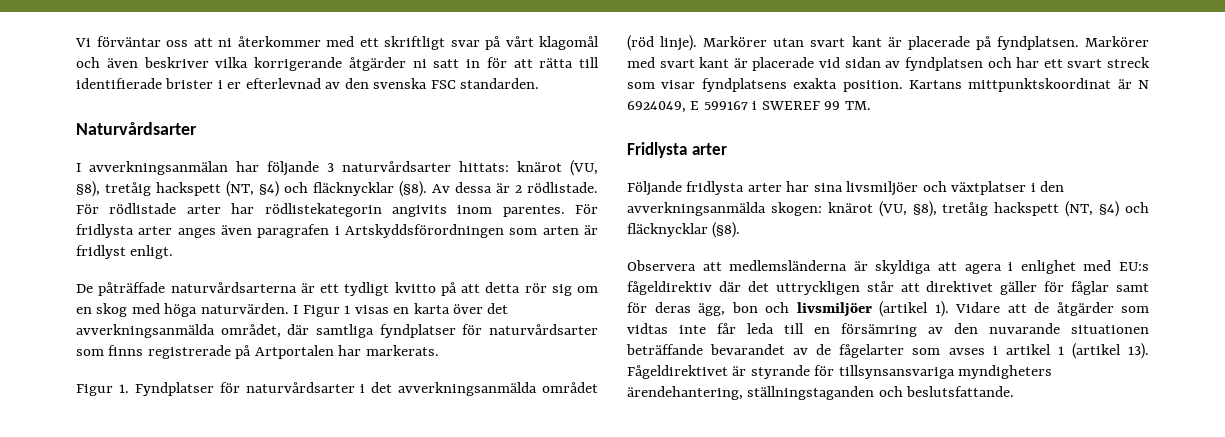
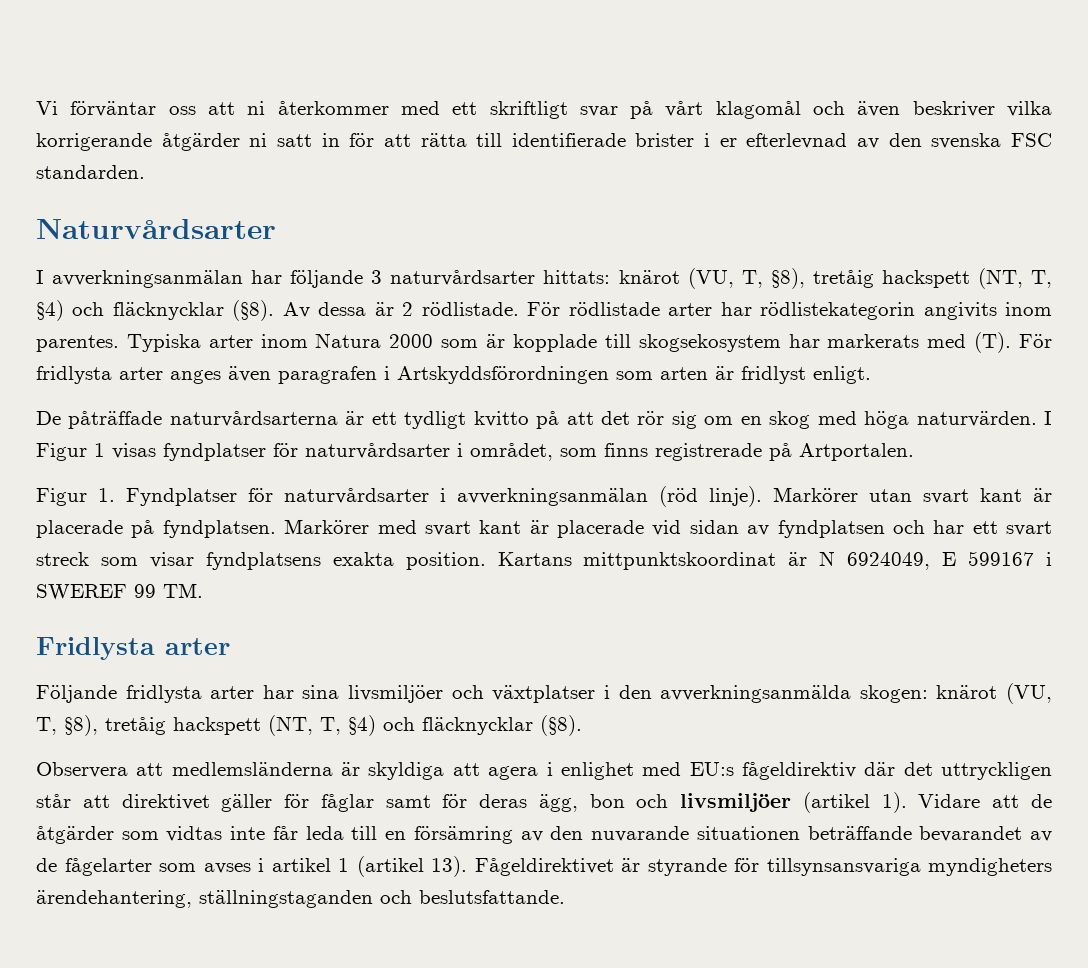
[76,181,254,197] §8), tretåig hackspett (NT, -> [741,268,1052,289] T, §8), tretåig hackspett (NT, T,
(565, 211) none -> [126,332,1012,353] Typiska arter inom Natura 2000 som är kopplade till skogsekosystem har markerats med (T).
[485,282,521,293] detta -> [601,411,631,425] det
[393,303,509,314] [76,324,374,338] en karta över det avverkningsanmälda området, där samtliga -> (156, 451) none
(598, 329) none -> [457,443,553,461] i området,
[254,345,439,359] Artportalen har markerats. -> [799,443,914,461] Artportalen.
[371,382,598,396] det avverkningsanmälda området -> [457,488,648,506] avverkningsanmälan
[912,201,1094,217] §8), tretåig hackspett (NT, -> [36,715,341,736] T, §8), tretåig hackspett (NT, T,

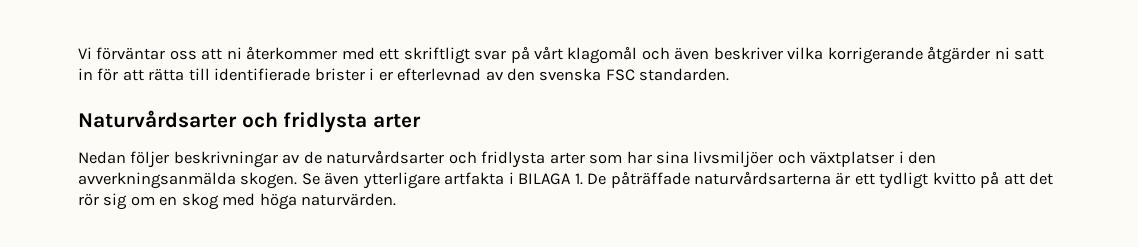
[36,268,1052,289] [36,300,1052,321] [36,332,1052,353] [36,366,871,384] // I avverkningsanmälan har följande 3 naturvårdsarter hittats: knärot (VU, T, §8), tretåig hackspett (NT, T, §4) och fläcknycklar (§8). Av dessa är 2 rödlistade. För rödlistade arter har rödlistekategorin angivits inom parentes. Typiska arter inom Natura 2000 som är kopplade till skogsekosystem har markerats med (T). För fridlysta arter anges även paragrafen i Artskyddsförordningen som arten är fridlyst enligt. // -> [241,112,422,133] [78,150,937,168] [78,172,583,189] och fridlysta arter // Nedan följer beskrivningar av de naturvårdsarter och fridlysta arter som har sina livsmiljöer och växtplatser i den avverkningsanmälda skogen. Se även ytterligare artfakta i BILAGA 1.
[1044,411,1053,425] [36,443,914,461] [36,486,1052,507] [36,519,1052,538] [36,551,1052,570] [36,583,203,600] [36,637,230,660] [36,683,1053,704] [36,715,582,736] [36,762,1052,780] [36,792,1052,813] [36,826,1052,844] [36,856,1052,877] [36,890,565,908] I Figur 1 visas fyndplatser för naturvårdsarter i området, som finns registrerade på Artportalen. // Figur 1. Fyndplatser för naturvårdsarter i avverkningsanmälan (röd linje). Markörer utan svart kant är placerade på fyndplatsen. Markörer med svart kant är placerade vid sidan av fyndplatsen och har ett svart streck som visar fyndplatsens exakta position. Kartans mittpunktskoordinat är N 6924049, E 599167 i SWEREF 99 TM. // Fridlysta arter // Följande fridlysta arter har sina livsmiljöer och växtplatser i den avverkningsanmälda skogen: knärot (VU, T, §8), tretåig hackspett (NT, T, §4) och fläcknycklar (§8). // Observera att medlemsländerna är skyldiga att agera i enlighet med EU:s fågeldirektiv där det uttryckligen står att direktivet gäller för fåglar samt för deras ägg, bon och livsmiljöer (artikel 1). Vidare att de åtgärder som vidtas inte får leda till en försämring av den nuvarande situationen beträffande bevarandet av de fågelarter som avses i artikel 1 (artikel 13). Fågeldirektivet är styrande för tillsynsansvariga myndigheters ärendehantering, ställningstaganden och beslutsfattande. -> (397, 199) none

